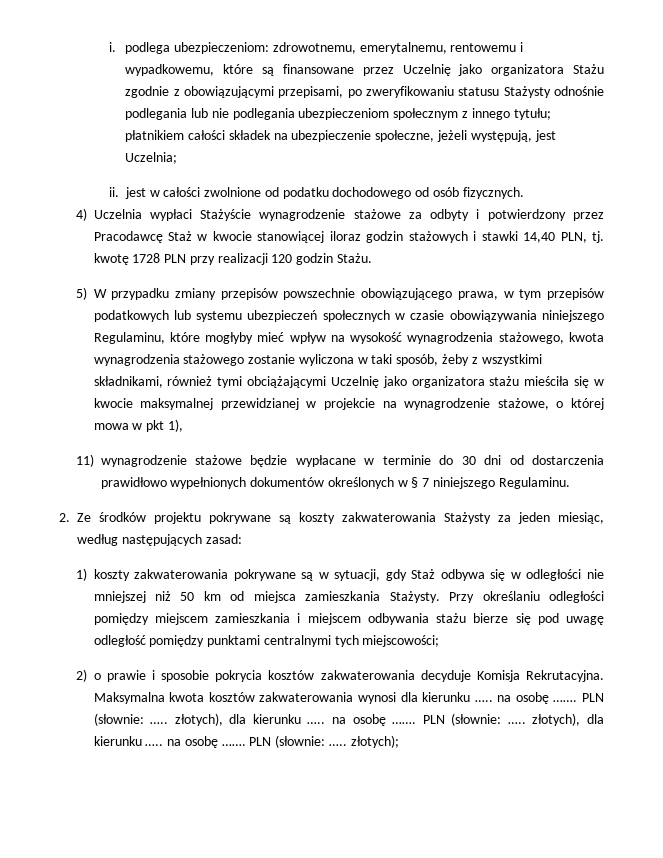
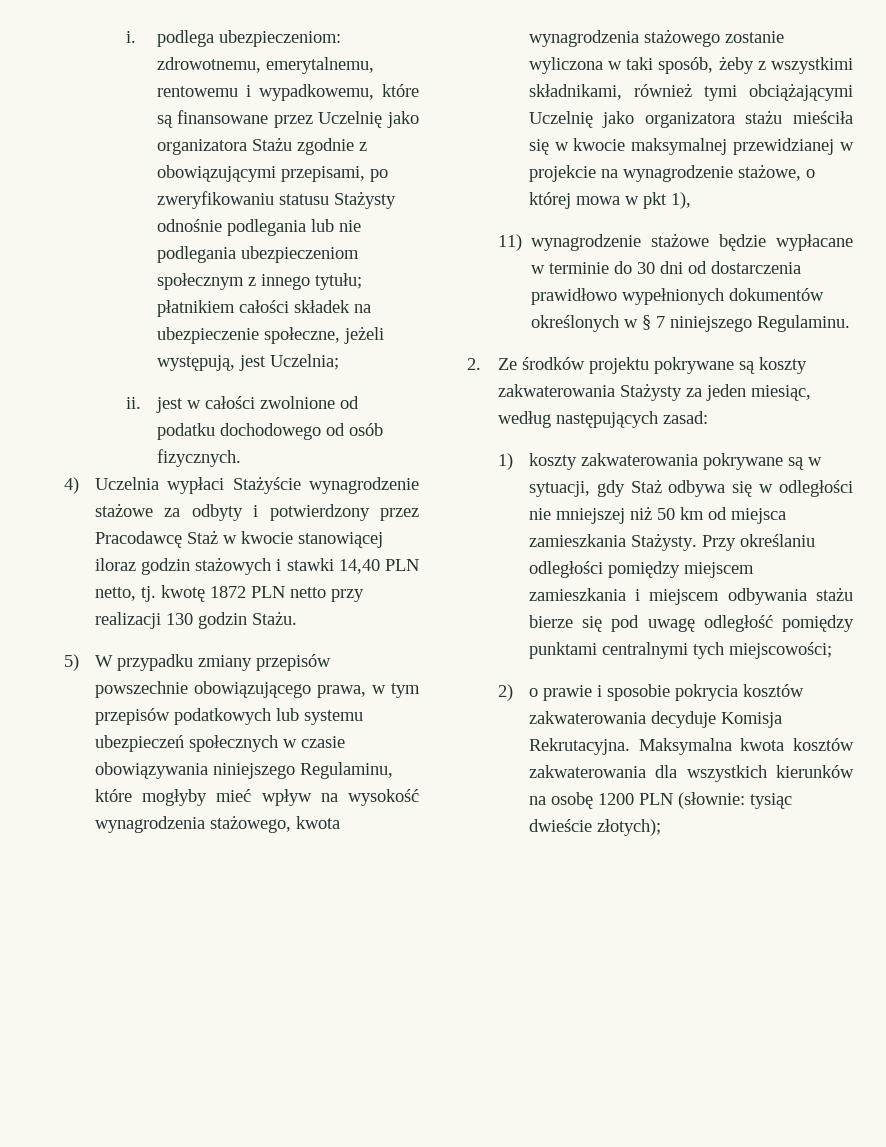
[560,231,604,243] [93,253,187,265] PLN, tj. kwotę 1728 PLN -> [385,559,420,571] [94,585,326,602] PLN netto, tj. kwotę 1872 PLN netto
[271,254,293,263] 120 -> [165,613,193,625] 130
[357,692,604,704] [93,713,605,726] [93,735,348,748] wynosi dla kierunku ….. na osobę ……. PLN (słownie: ….. złotych), dla kierunku ….. na osobę ……. PLN (słownie: ….. złotych), dla kierunku ….. na osobę ……. PLN (słownie: ….. -> [655,765,854,782] [528,792,792,809] [528,819,592,832] dla wszystkich kierunków na osobę 1200 PLN (słownie: tysiąc dwieście

